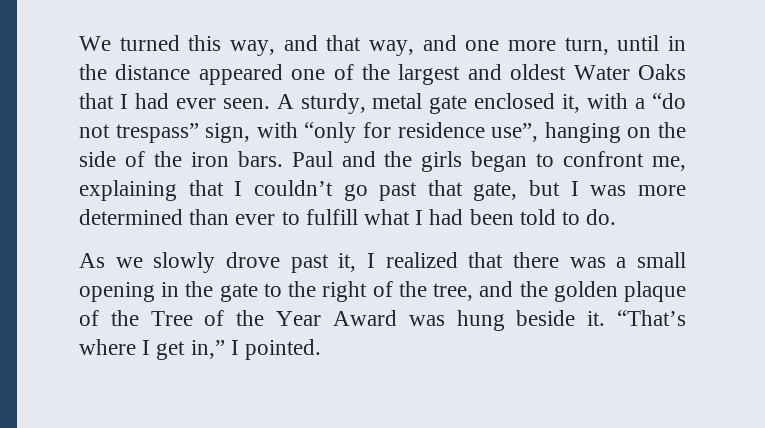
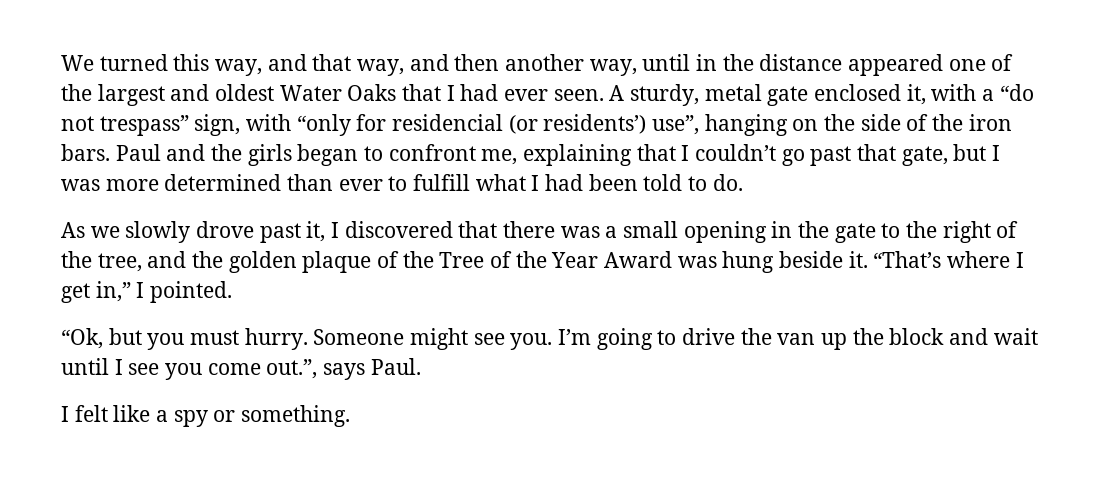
[465,37,609,55] one more turn, -> [454,54,637,76] then another way,
[397,122,485,138] residence -> [392,114,647,134] residencial (or residents’)
[385,252,458,268] realized -> [344,221,453,238] discovered
(322, 349) none -> [61,328,1038,350] [61,358,421,380] [61,405,351,427] // “Ok, but you must hurry. Someone might see you. I’m going to drive the van up the block and wait until I see you come out.”, says Paul. // I felt like a spy or something.

